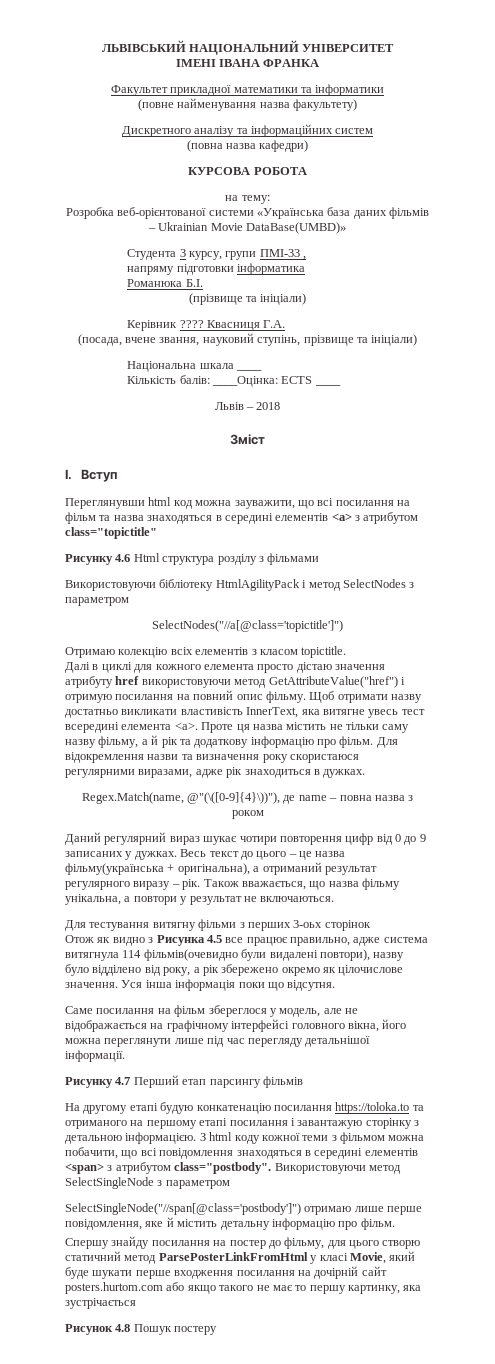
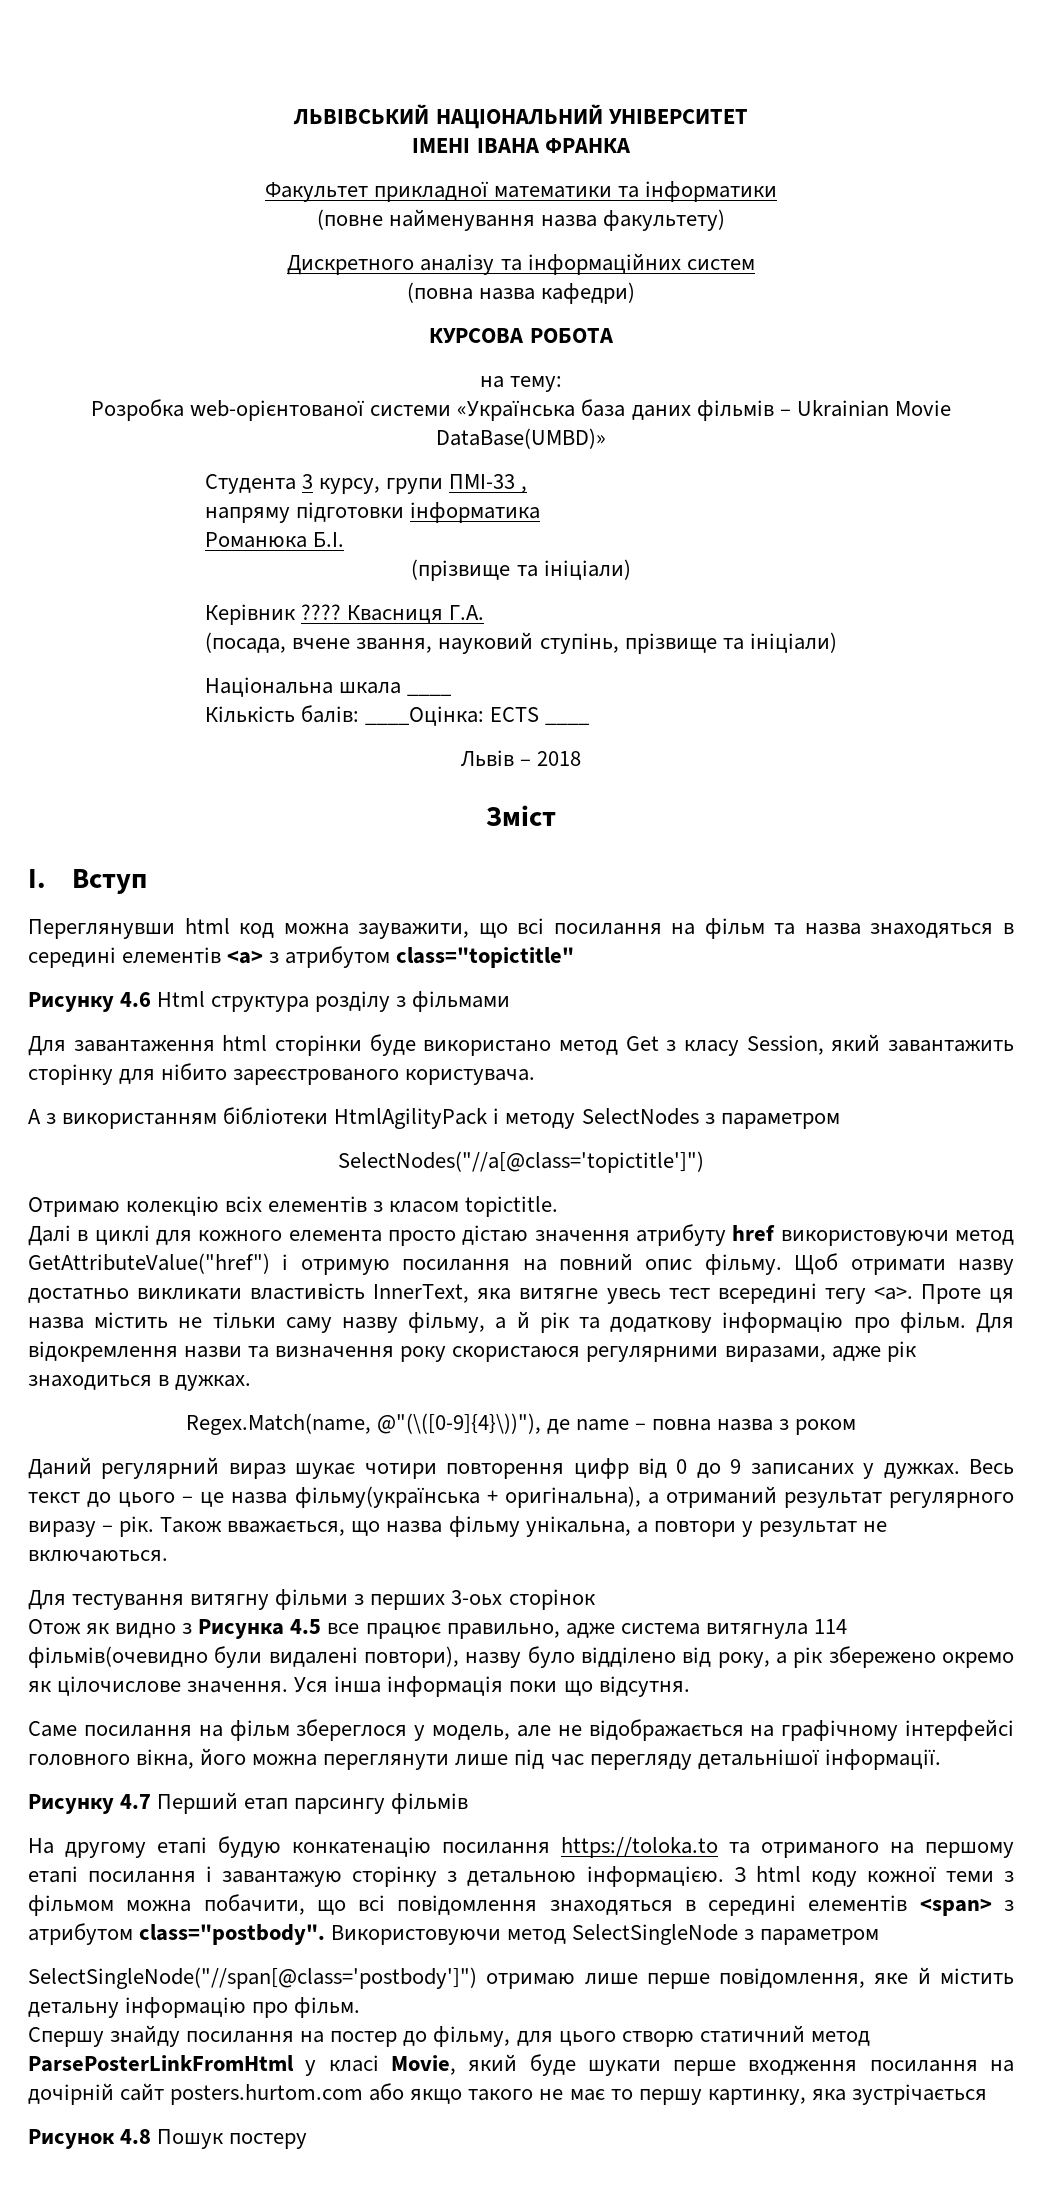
[117,207,207,219] веб-орієнтованої -> [190,400,366,421] web-орієнтованої
[65,579,214,591] Використовуючи бібліотеку -> [28,1034,1014,1056] [28,1063,536,1085] [28,1107,329,1129] Для завантаження html сторінки буде використано метод Get з класу Session, який завантажить сторінку для нібито зареєстрованого користувача. // А з використанням бібліотеки
[308,582,341,591] метод -> [505,1113,576,1129] методу
[121,724,172,730] елемента -> [824,1288,866,1304] тегу

